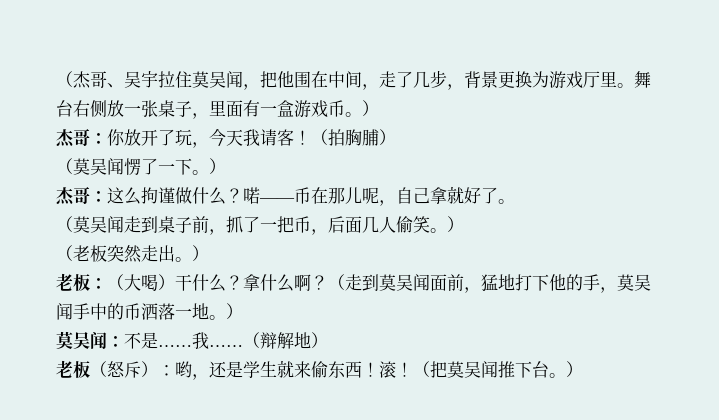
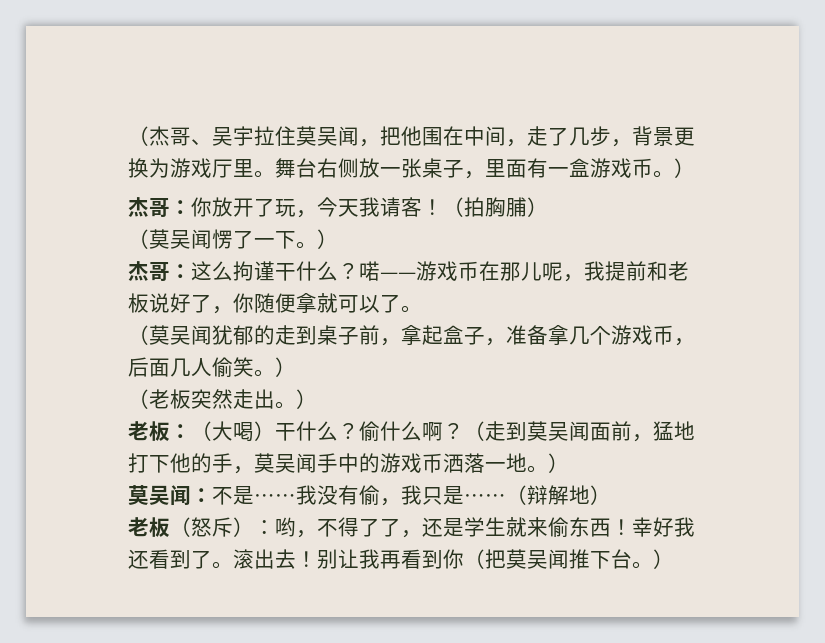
[175,187,192,204] 做 -> [275,263,296,281] 干
(295, 200) none -> [416,261,458,281] 游戏
[396,186,481,204] 自己拿就好 -> [584,261,689,281] [128,293,380,314] 我提前和老板说好了，你随便拿就可以
(124, 224) none -> [212,325,275,345] 犹郁的
[226,216,294,233] 抓了一把 -> [401,325,653,346] 拿起盒子，准备拿几个游戏
[243,274,260,291] 拿 -> [359,421,380,441] 偷
(124, 311) none -> [380,453,422,473] 游戏
(209, 340) none -> [317,485,464,506] 没有偷，我只是
(209, 377) none -> [317,517,422,538] 不得了了，
[379,361,413,378] 滚！ -> [632,517,695,537] [128,549,464,569] 幸好我还看到了。滚出去！别让我再看到你

